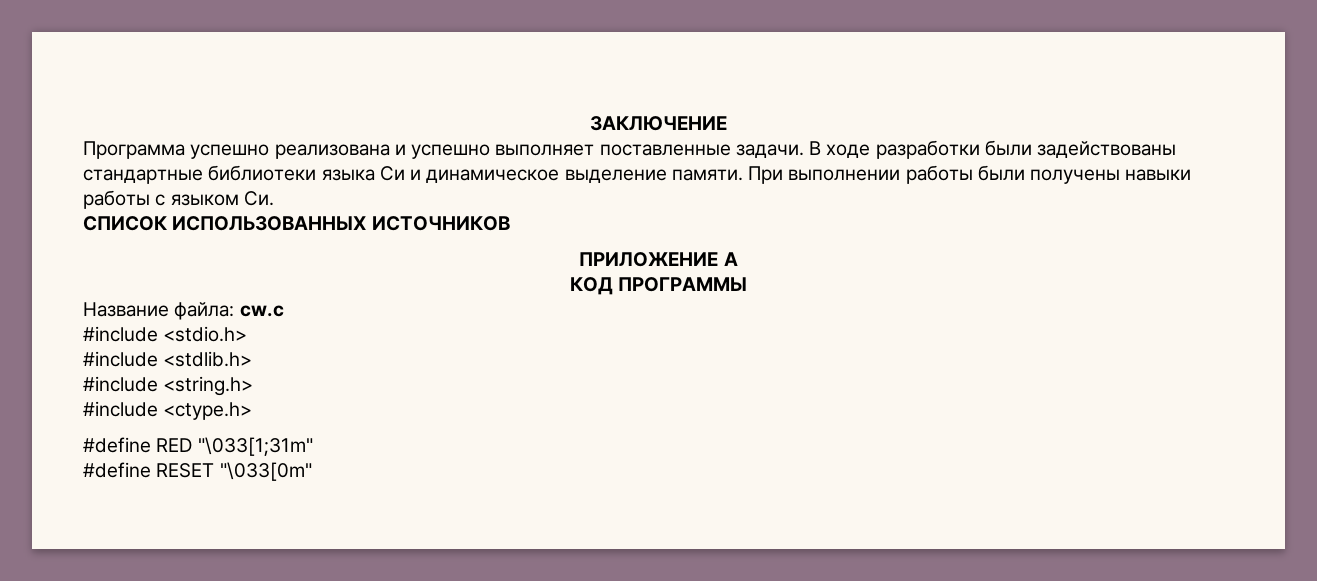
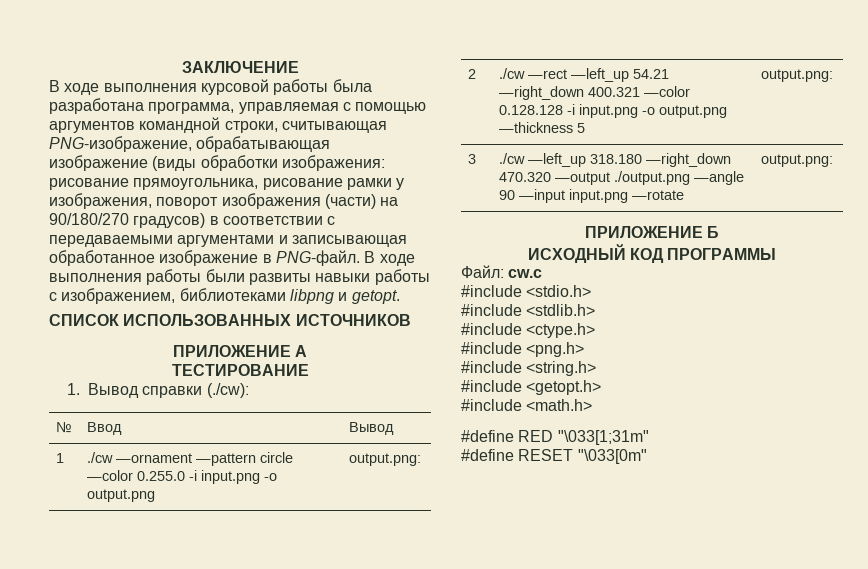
[83,140,1177,159] [83,165,901,184] Программа успешно реализована и успешно выполняет поставленные задачи. В ходе разработки были задействованы стандартные библиотеки языка Си и динамическое выделение памяти. При выполнении -> [49,79,372,95] [49,98,427,114] [49,117,387,133] [49,136,331,152] [49,155,385,171] [49,178,405,190] [49,193,399,209] [49,213,336,228] [49,235,407,247] [49,250,415,266] [49,273,142,282] В ходе выполнения курсовой работы была разработана программа, управляемая с помощью аргументов командной строки, считывающая PNG-изображение, обрабатывающая изображение (виды обработки изображения: рисование прямоугольника, рисование рамки у изображения, поворот изображения (части) на 90/180/270 градусов) в соответствии с передаваемыми аргументами и записывающая обработанное изображение в PNG-файл. В ходе выполнения
[1030,169,1121,184] получены -> [248,273,311,285] развиты
[170,191,274,206] языком Си. -> [61,288,400,304] изображением, библиотеками libpng и getopt.
(738, 259) none -> [171,364,309,376] [66,383,249,398] [56,422,73,433] [87,422,123,435] [349,422,395,435] [56,453,65,463] [87,452,294,466] [87,470,278,484] [87,489,156,502] [349,453,422,466] [468,69,477,79] [499,68,670,82] [499,86,691,100] [499,104,728,118] [499,122,586,133] [761,69,834,82] [468,154,477,164] [499,153,732,167] [499,171,745,185] [499,189,685,203] [761,154,834,167] [584,226,720,238] [527,244,626,263] ТЕСТИРОВАНИЕ // 1. Вывод справки (./cw): // № | Ввод | Вывод // 1 | ./cw —ornament —pattern circle —color 0.255.0 -i input.png -o output.png | output.png: // 2 | ./cw —rect —left_up 54.21 —right_down 400.321 —color 0.128.128 -i input.png -o output.png —thickness 5 | output.png: // 3 | ./cw —left_up 318.180 —right_down 470.320 —output ./output.png —angle 90 —input input.png —rotate | output.png: // ПРИЛОЖЕНИЕ Б // ИСХОДНЫЙ
[83,302,235,320] Название файла: -> [461,265,504,278] Файл:
(253, 359) none -> [461,323,596,338] [461,342,585,357] // #include <ctype.h> // #include <png.h>
[163,402,253,420] <ctype.h> -> [526,380,602,395] [461,399,593,411] <getopt.h> // #include <math.h>

